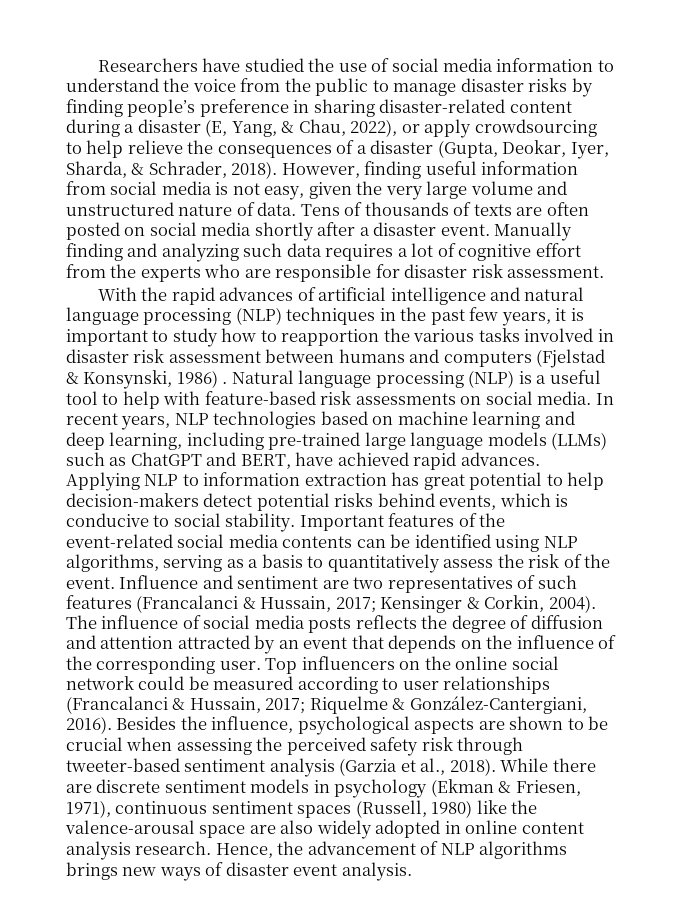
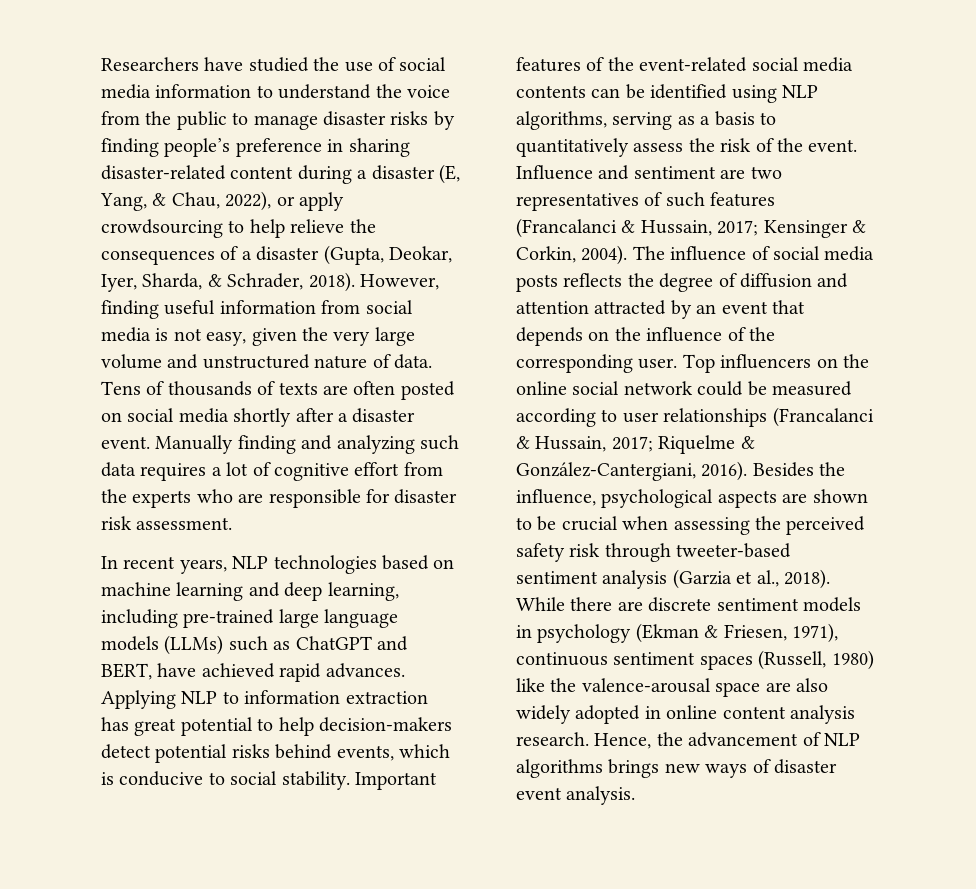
[97,287,585,305] [66,307,584,326] [66,328,614,347] [66,349,606,368] [66,370,601,389] [66,391,592,409] With the rapid advances of artificial intelligence and natural language processing (NLP) techniques in the past few years, it is important to study how to reapportion the various tasks involved in disaster risk assessment between humans and computers (Fjelstad & Konsynski, 1986) . Natural language processing (NLP) is a useful tool to help with feature-based risk assessments on social media. -> (233, 523) none

